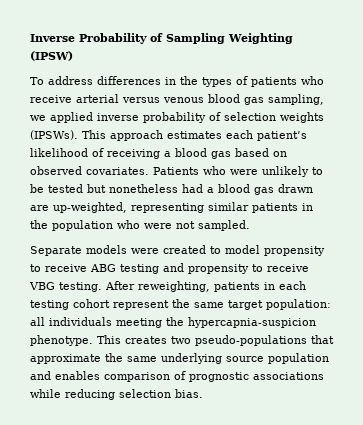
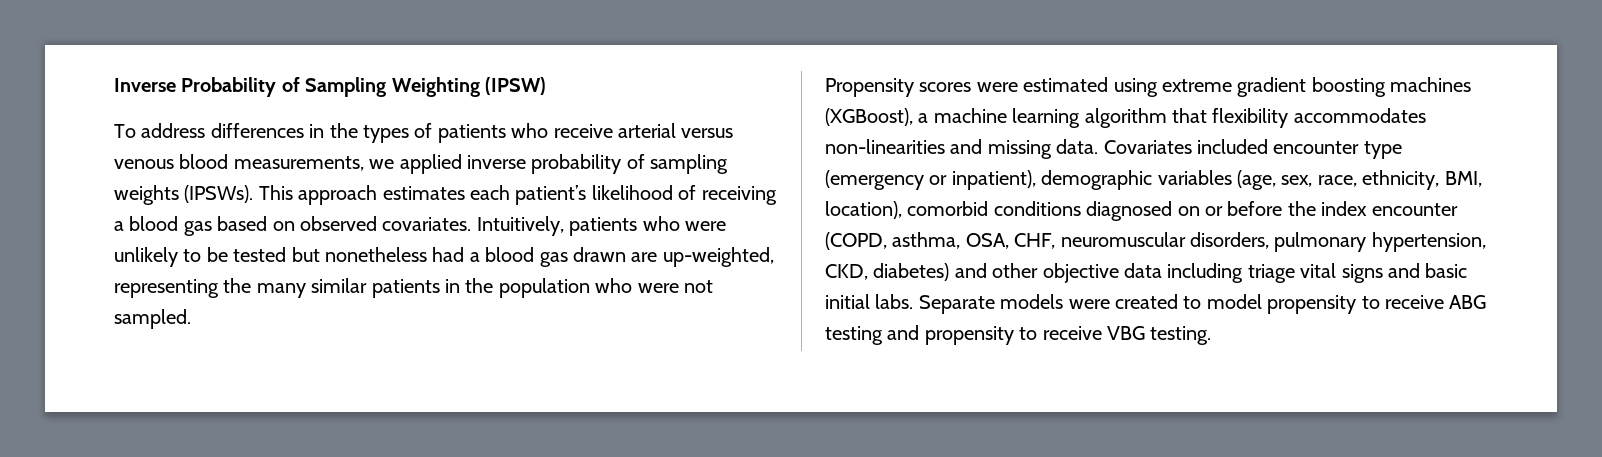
[244,94,324,105] gas sampling, -> [233,156,364,171] measurements,
[224,112,276,121] selection -> [650,154,729,174] sampling
[153,167,199,175] Patients -> [476,216,638,236] Intuitively, patients
(204, 208) none -> [223,278,306,298] the many
(250, 225) none -> [825,77,1472,97] [825,108,1426,128] [825,139,1402,159] [825,170,1482,190] [825,201,1458,221] [825,232,1486,252] [825,263,1468,283] [825,294,914,309] Propensity scores were estimated using extreme gradient boosting machines (XGBoost), a machine learning algorithm that flexibility accommodates non-linearities and missing data. Covariates included encounter type (emergency or inpatient), demographic variables (age, sex, race, ethnicity, BMI, location), comorbid conditions diagnosed on or before the index encounter (COPD, asthma, OSA, CHF, neuromuscular disorders, pulmonary hypertension, CKD, diabetes) and other objective data including triage vital signs and basic initial labs.
[105,281,306,292] [30,299,331,310] [30,317,316,328] [30,335,334,346] [30,353,329,364] [30,371,324,382] [30,389,203,400] After reweighting, patients in each testing cohort represent the same target population: all individuals meeting the hypercapnia-suspicion phenotype. This creates two pseudo-populations that approximate the same underlying source population and enables comparison of prognostic associations while reducing selection bias. -> (1212, 335) none

